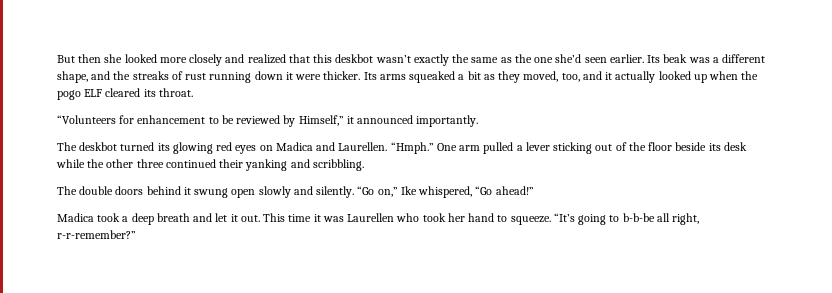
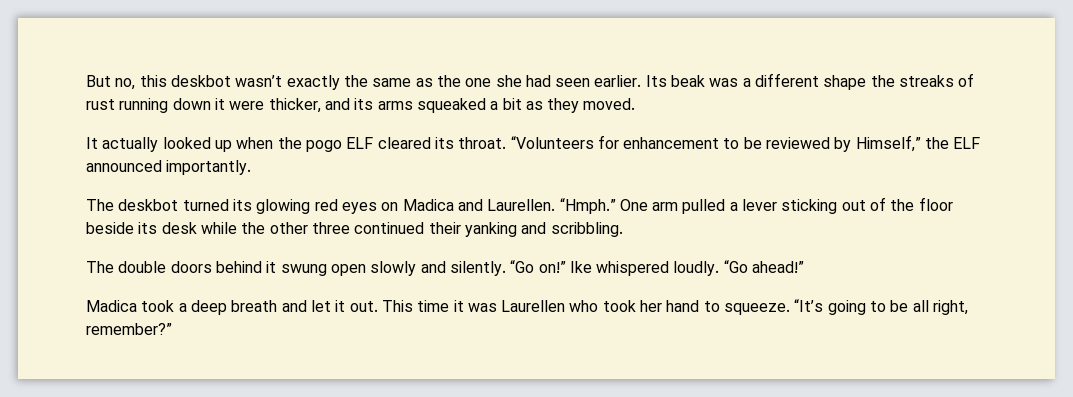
[78,54,310,66] then she looked more closely and realized that -> [115,78,136,90] no,
[555,54,582,63] she’d -> [495,75,551,87] she had
[57,71,111,83] shape, and -> [823,75,867,90] shape
[323,71,377,80] thicker. Its -> [268,98,374,113] thicker, and its
[523,71,613,82] moved, too, and it -> [583,98,636,110] [86,137,98,149] moved. // It
(193, 92) // -> (507, 143) none
[346,116,354,124] it -> [925,137,981,149] the ELF
[377,186,473,198] on,” Ike whispered, -> [538,261,720,276] on!” Ike whispered loudly.
[622,213,655,222] b-b-be -> [890,300,909,312] be
[57,230,136,239] r-r-remember?” -> [86,323,172,335] remember?”

